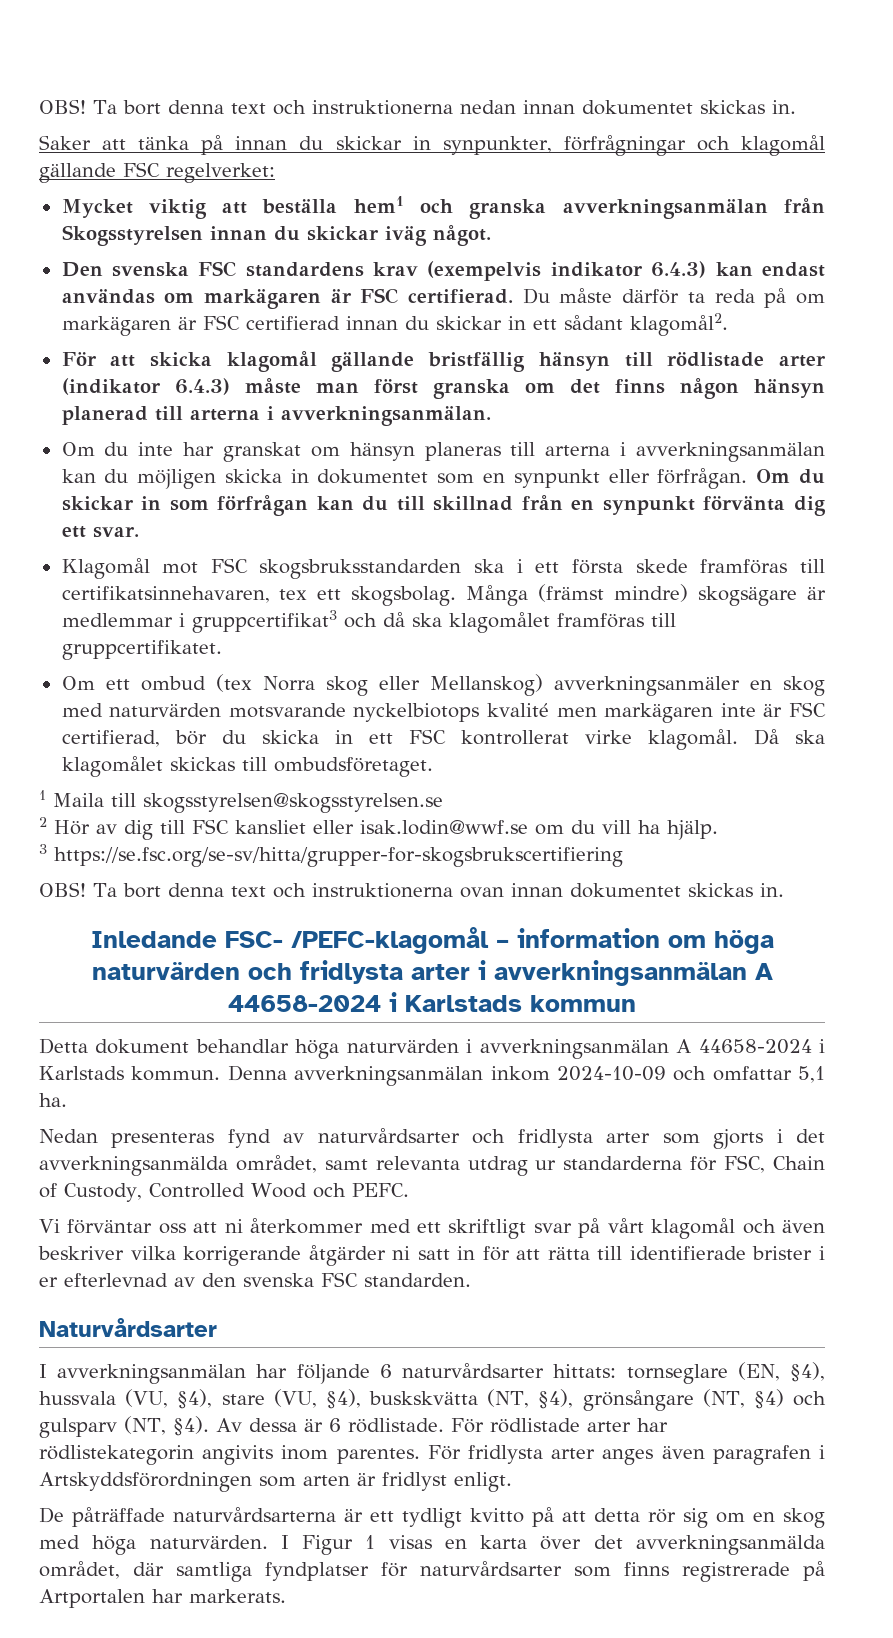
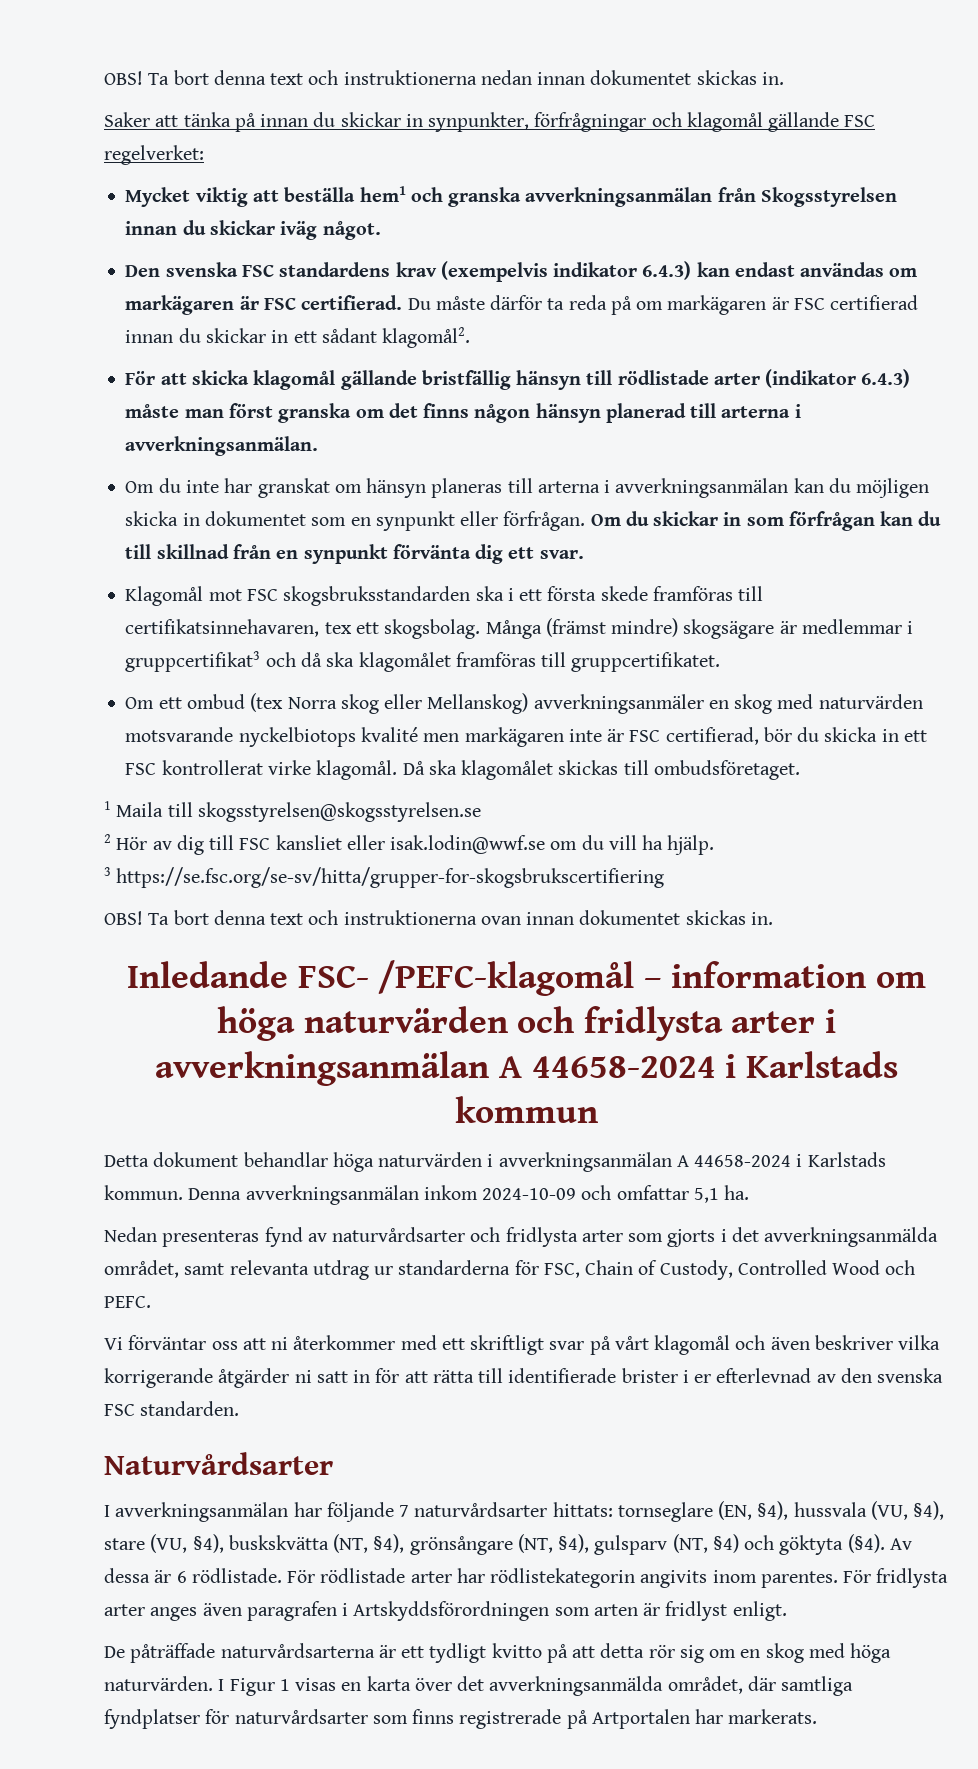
[379,1364,392,1378] 6 -> [399,1505,410,1517] 7
[753,1389,827,1409] [39,1416,209,1438] §4) och gulsparv (NT, §4). -> [558,1534,885,1555] §4), gulsparv (NT, §4) och göktyta (§4).

